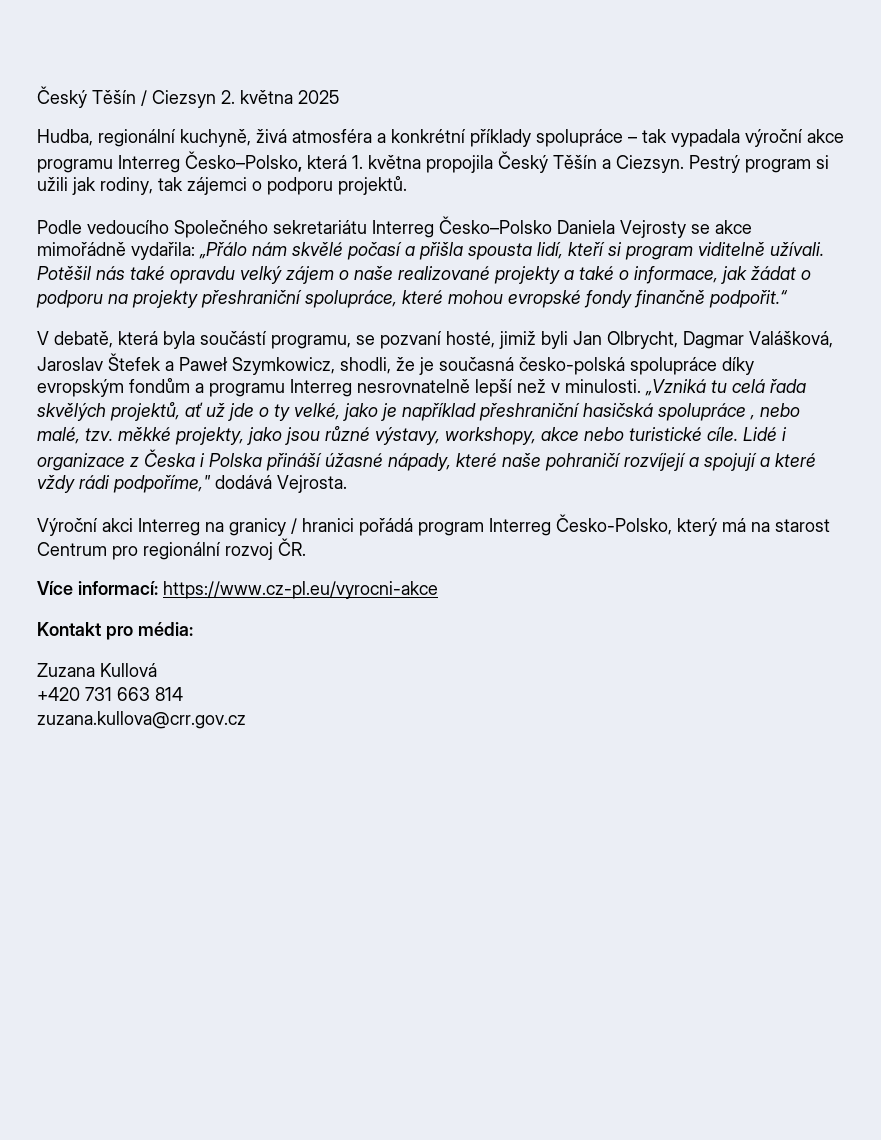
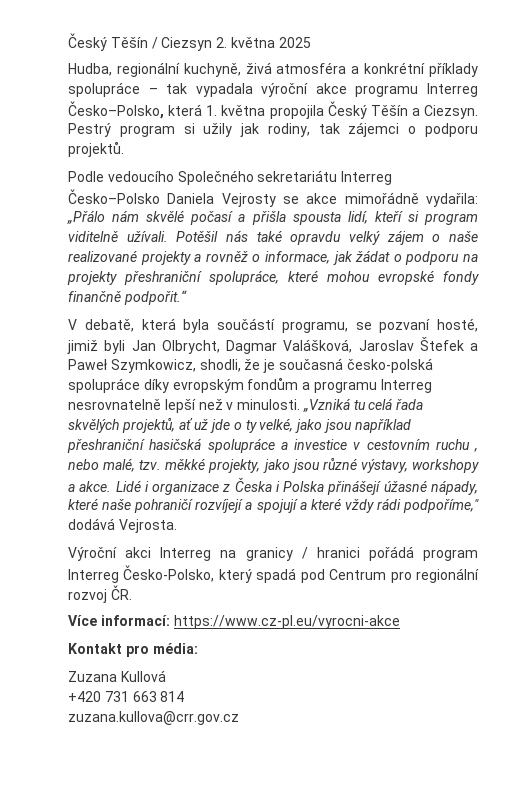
[37,177,68,191] užili -> [203,123,233,137] užily
[579,266,614,280] také -> [205,250,248,262] rovněž
[381,403,397,421] je -> [324,419,353,433] jsou
(746, 412) none -> [280,439,470,450] a investice v cestovním ruchu
[445,426,738,445] workshopy, akce nebo turistické cíle. -> [412,459,479,473] [68,481,112,492] workshopy a akce.
[266,452,322,471] přináší -> [327,480,382,495] přinášejí
[722,518,830,532] má na starost -> [256,568,325,583] spadá pod

